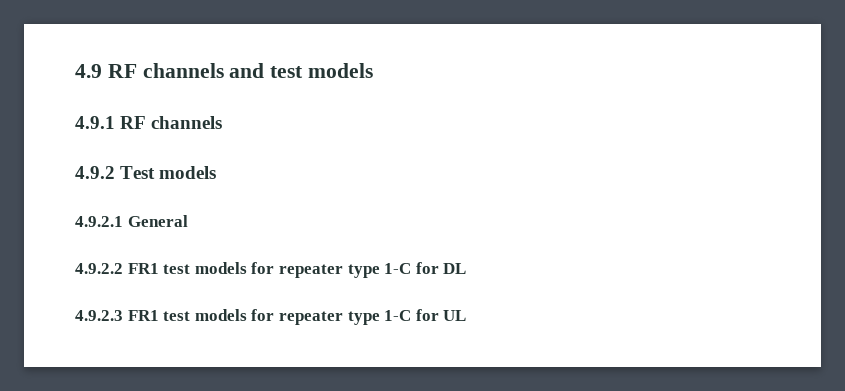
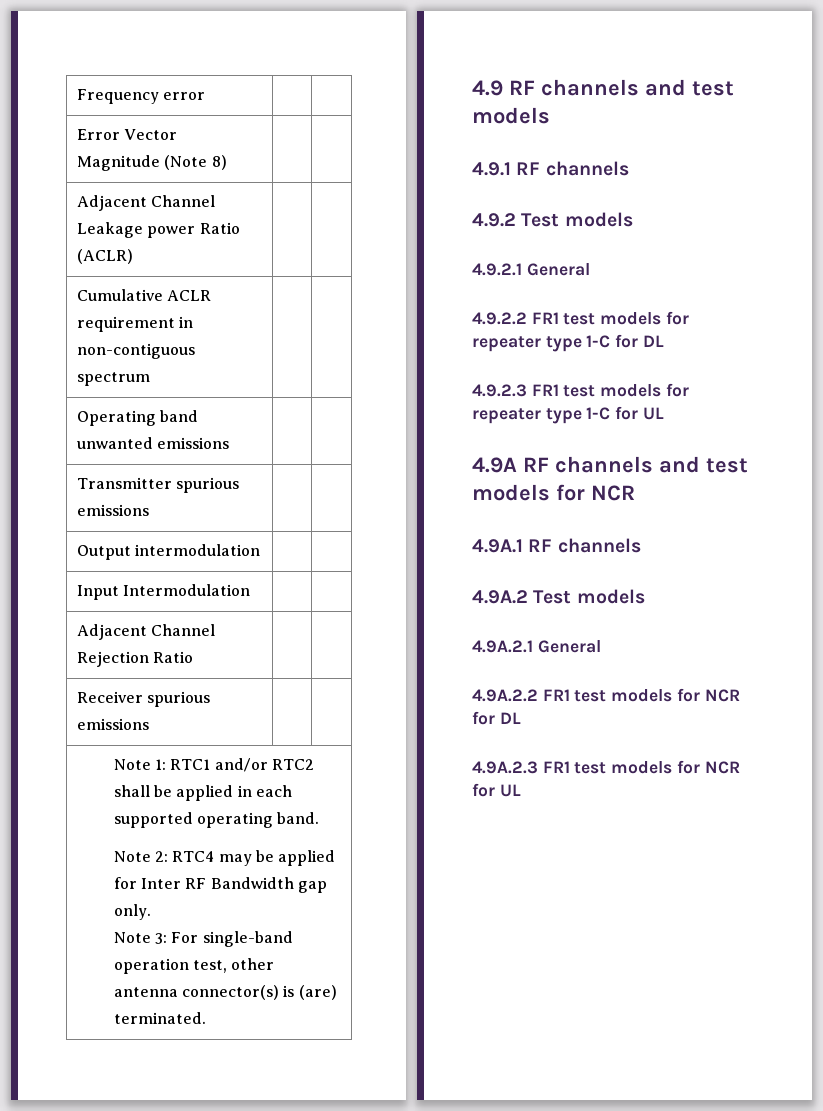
(75, 71) none -> [77,89,206,104] [77,129,178,140] [77,155,227,171] [77,195,216,211] [77,222,240,238] [77,249,134,264] [77,289,212,301] [77,316,194,332] [77,343,196,359] [77,372,151,386] [77,410,199,426] [77,437,230,449] [77,477,240,493] [77,504,150,516] [77,544,261,560] [77,584,251,600] [77,624,216,640] [77,651,194,667] [77,691,211,707] [77,718,150,730] [113,758,314,772] [113,785,292,801] [113,812,320,828] [113,850,336,866] [113,877,327,893] [113,904,151,920] [113,931,293,947] [113,958,275,974] [113,985,337,1000] [113,1012,206,1024] Frequency error | | // Error Vector Magnitude (Note 8) | | // Adjacent Channel Leakage power Ratio (ACLR) | | // Cumulative ACLR requirement in non-contiguous spectrum | | // Operating band unwanted emissions | | // Transmitter spurious emissions | | // Output intermodulation | | // Input Intermodulation | | // Adjacent Channel Rejection Ratio | | // Receiver spurious emissions | | // Note 1: RTC1 and/or RTC2 shall be applied in each supported operating band. // Note 2: RTC4 may be applied for Inter RF Bandwidth gap only. // Note 3: For single-band operation test, other antenna connector(s) is (are) terminated. //
(467, 315) none -> [472,456,748,473] [472,484,635,501] [472,538,641,553] [472,589,645,604] [472,640,601,653] [472,688,740,702] [472,711,521,725] [472,760,740,774] [472,783,521,797] // 4.9A RF channels and test models for NCR // 4.9A.1 RF channels // 4.9A.2 Test models // 4.9A.2.1 General // 4.9A.2.2 FR1 test models for NCR for DL // 4.9A.2.3 FR1 test models for NCR for UL

